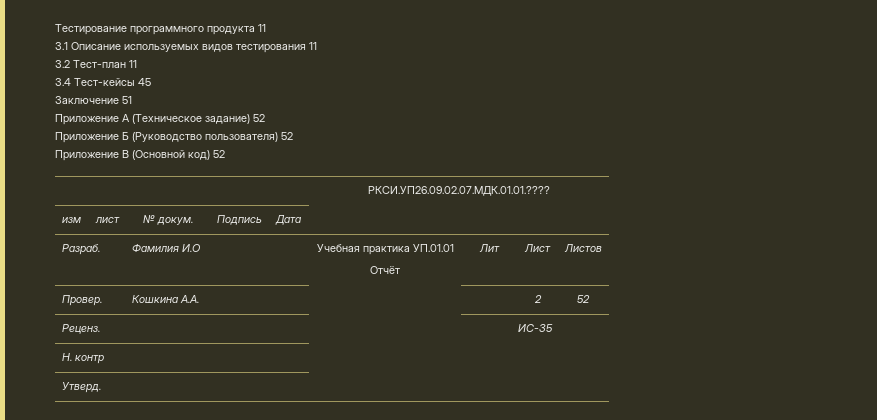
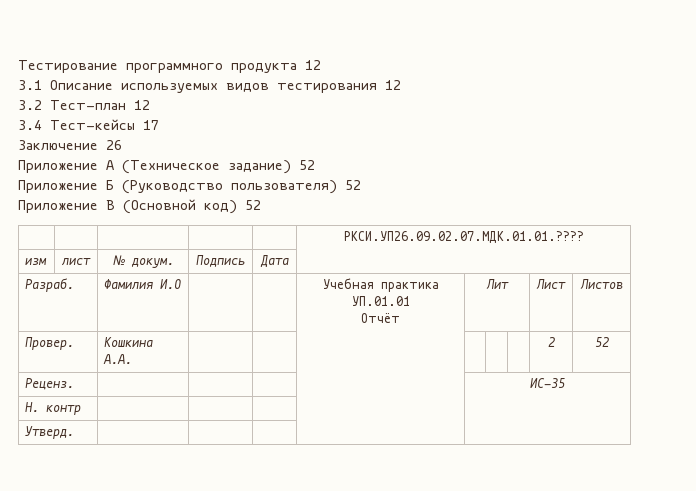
[258,24,266,32] 11 -> [305,60,321,70] 12
[309,42,317,50] 11 -> [385,80,401,90] 12
[129,60,137,68] 11 -> [134,100,150,110] 12
[138,78,151,86] 45 -> [143,120,159,130] 17
[122,96,132,104] 51 -> [106,140,122,150] 26

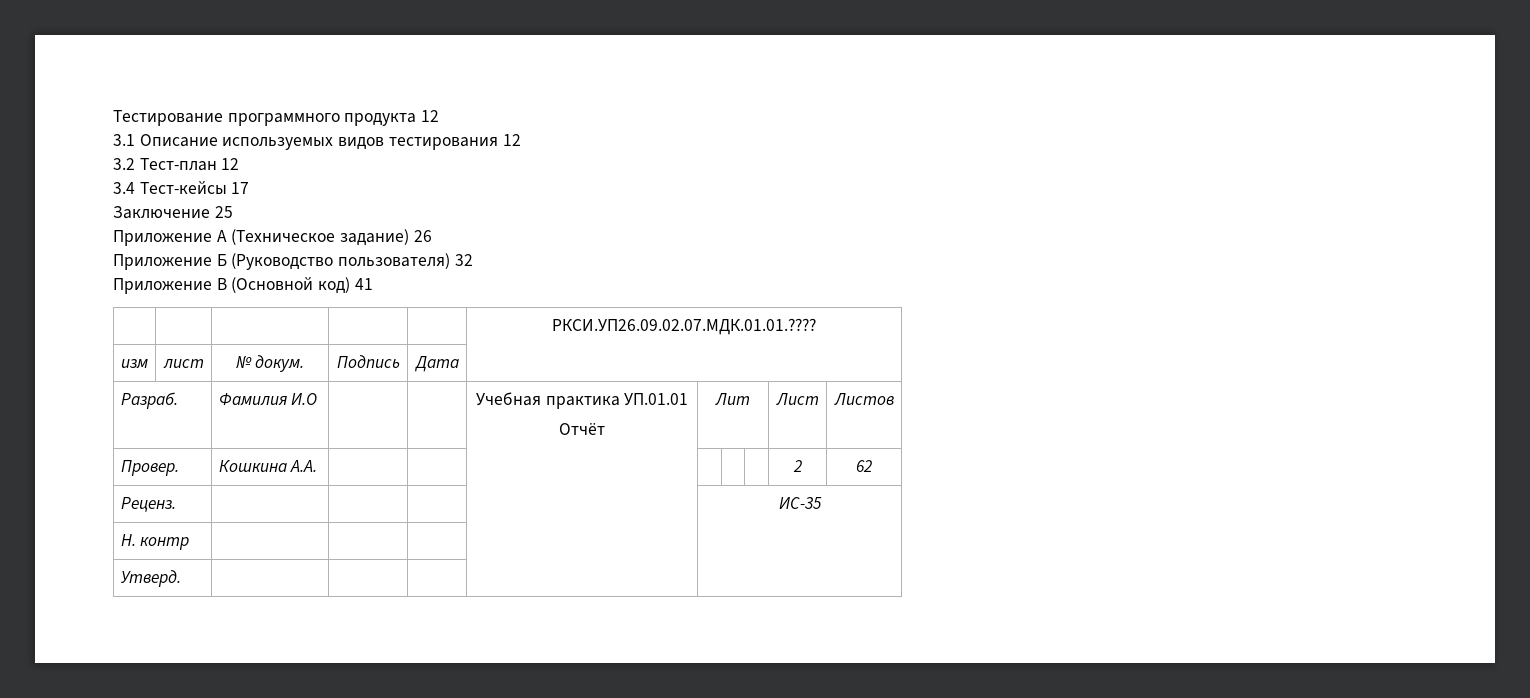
[106,140,122,150] 26 -> [214,206,233,218] 25
[299,160,315,170] 52 -> [413,230,432,242] 26
[345,180,361,190] 52 -> [454,254,473,266] 32
[245,200,261,210] 52 -> [354,278,373,290] 41
[594,337,609,347] 52 -> [856,460,872,472] 62

